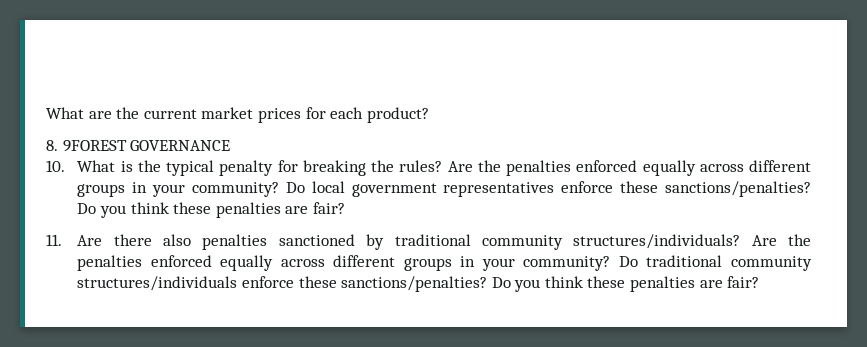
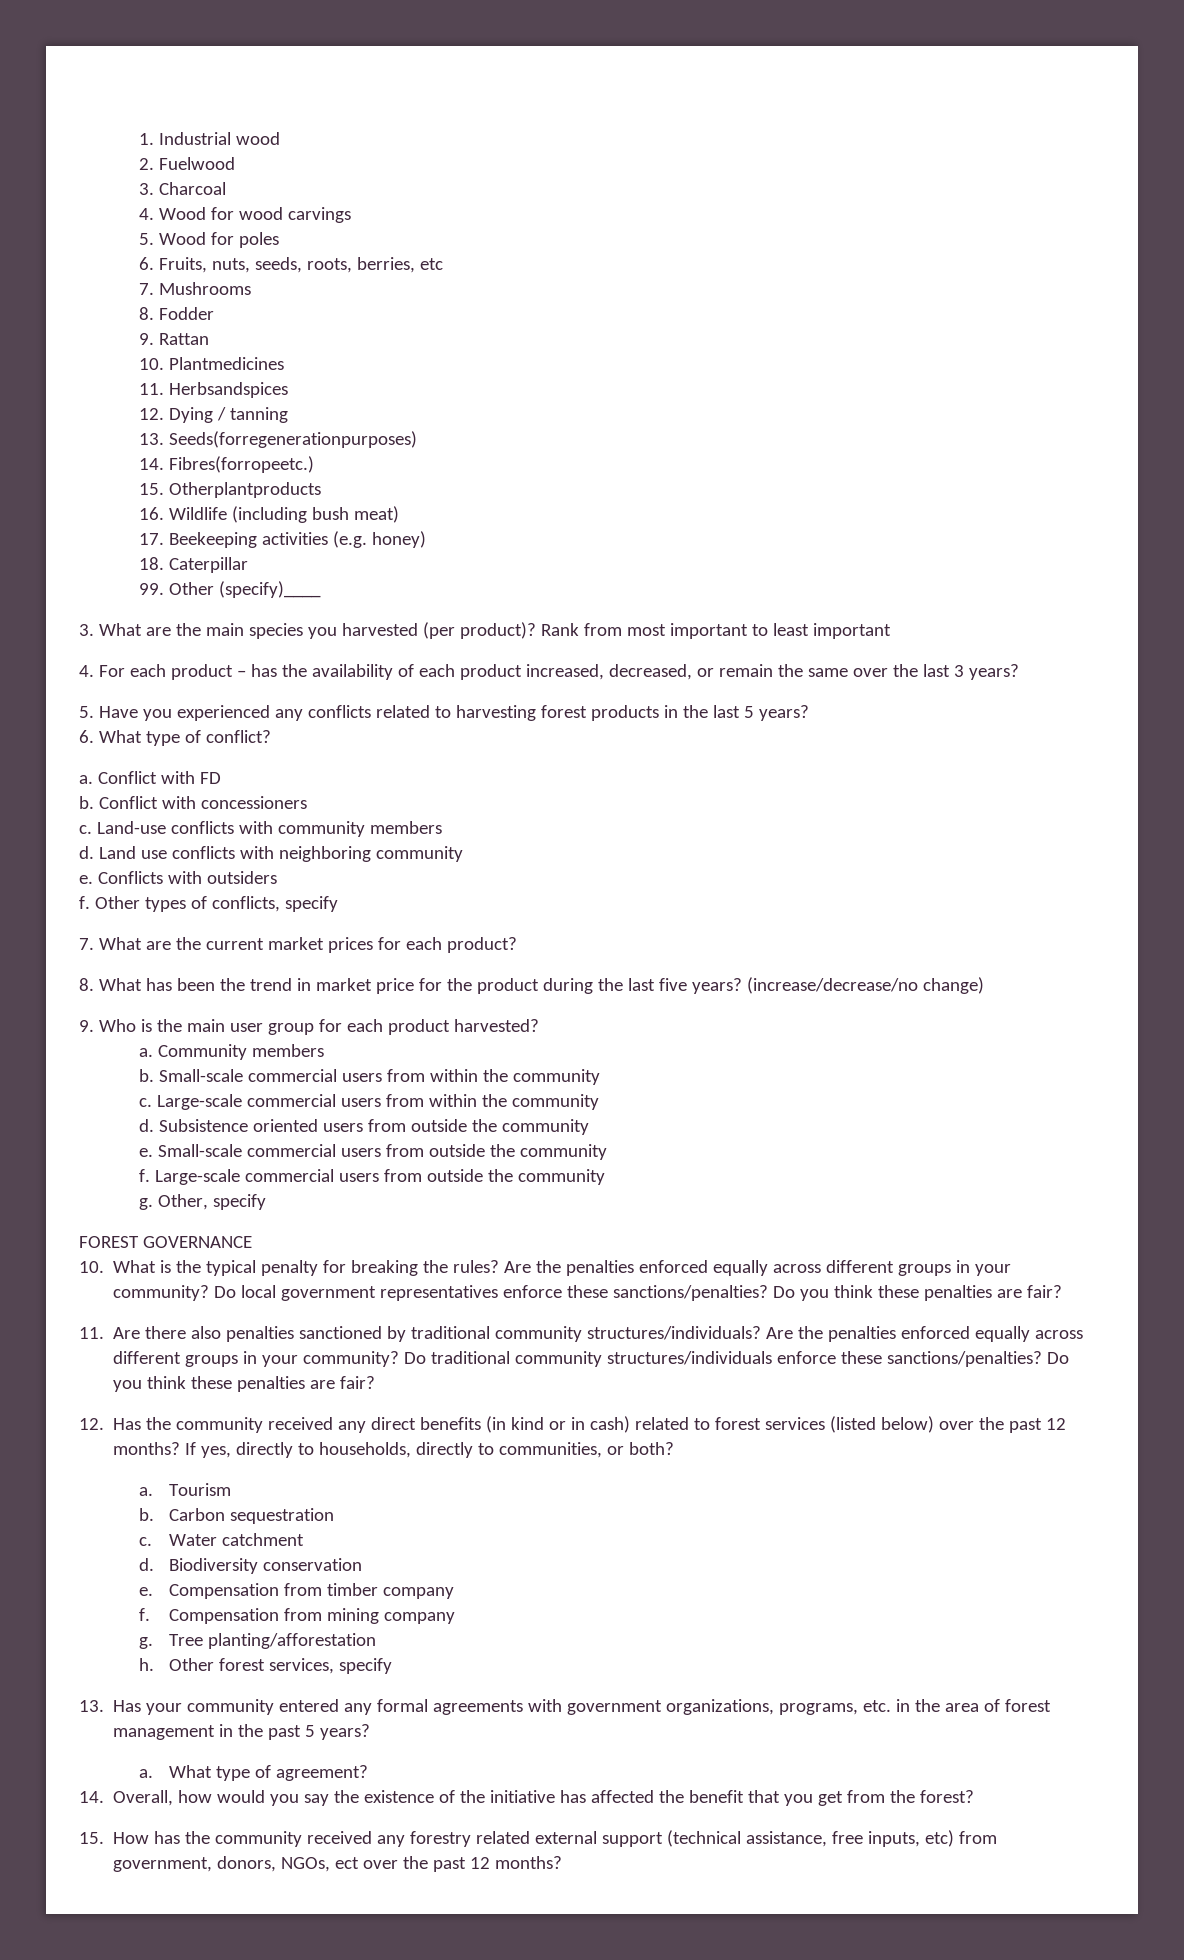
(46, 113) none -> [138,132,280,145] [138,157,235,170] [138,182,226,195] [138,207,351,223] [138,232,279,248] [138,257,443,273] [138,282,251,295] [138,307,214,320] [138,333,209,345] [138,357,284,370] [138,382,288,398] [138,407,288,423] [138,431,417,448] [138,456,314,473] [138,482,321,498] [138,506,399,523] [138,531,426,548] [138,557,248,573] [138,581,321,598] [79,622,891,639] [79,664,1019,680] [79,705,809,721] [79,730,271,746] [79,771,221,784] [79,796,307,809] [79,821,442,837] [79,846,463,862] [79,871,277,884] [79,896,338,912] [79,938,94,950] 1. Industrial wood // 2. Fuelwood // 3. Charcoal // 4. Wood for wood carvings // 5. Wood for poles // 6. Fruits, nuts, seeds, roots, berries, etc // 7. Mushrooms // 8. Fodder // 9. Rattan // 10. Plantmedicines // 11. Herbsandspices // 12. Dying / tanning // 13. Seeds(forregenerationpurposes) // 14. Fibres(forropeetc.) // 15. Otherplantproducts // 16. Wildlife (including bush meat) // 17. Beekeeping activities (e.g. honey) // 18. Caterpillar // 99. Other (specify)____ // 3. What are the main species you harvested (per product)? Rank from most important to least important // 4. For each product – has the availability of each product increased, decreased, or remain the same over the last 3 years? // 5. Have you experienced any conflicts related to harvesting forest products in the last 5 years? // 6. What type of conflict? // a. Conflict with FD // b. Conflict with concessioners // c. Land-use conflicts with community members // d. Land use conflicts with neighboring community // e. Conflicts with outsiders // f. Other types of conflicts, specify // 7.
[62,140,127,152] 9FOREST -> [98,977,984,994] [79,1019,539,1035] [138,1044,324,1060] [138,1069,600,1085] [138,1094,599,1110] [138,1119,589,1135] [138,1144,607,1160] [138,1169,605,1185] [138,1194,266,1210] [79,1236,139,1248] What has been the trend in market price for the product during the last five years? (increase/decrease/no change) // 9. Who is the main user group for each product harvested? // a. Community members // b. Small-scale commercial users from within the community // c. Large-scale commercial users from within the community // d. Subsistence oriented users from outside the community // e. Small-scale commercial users from outside the community // f. Large-scale commercial users from outside the community // g. Other, specify // FOREST
(760, 282) none -> [79,1416,1067,1433] [113,1442,675,1458] [138,1483,231,1496] [138,1508,334,1524] [138,1533,304,1546] [138,1558,362,1574] [138,1583,454,1599] [138,1608,455,1624] [138,1633,376,1649] [138,1658,392,1674] [79,1699,1052,1715] [113,1724,371,1740] [138,1765,368,1781] [79,1790,975,1806] [79,1830,998,1847] [113,1856,563,1872] // 12. Has the community received any direct benefits (in kind or in cash) related to forest services (listed below) over the past 12 months? If yes, directly to households, directly to communities, or both? // a. Tourism // b. Carbon sequestration // c. Water catchment // d. Biodiversity conservation // e. Compensation from timber company // f. Compensation from mining company // g. Tree planting/afforestation // h. Other forest services, specify // 13. Has your community entered any formal agreements with government organizations, programs, etc. in the area of forest management in the past 5 years? // a. What type of agreement? // 14. Overall, how would you say the existence of the initiative has affected the benefit that you get from the forest? // 15. How has the community received any forestry related external support (technical assistance, free inputs, etc) from government, donors, NGOs, ect over the past 12 months?

